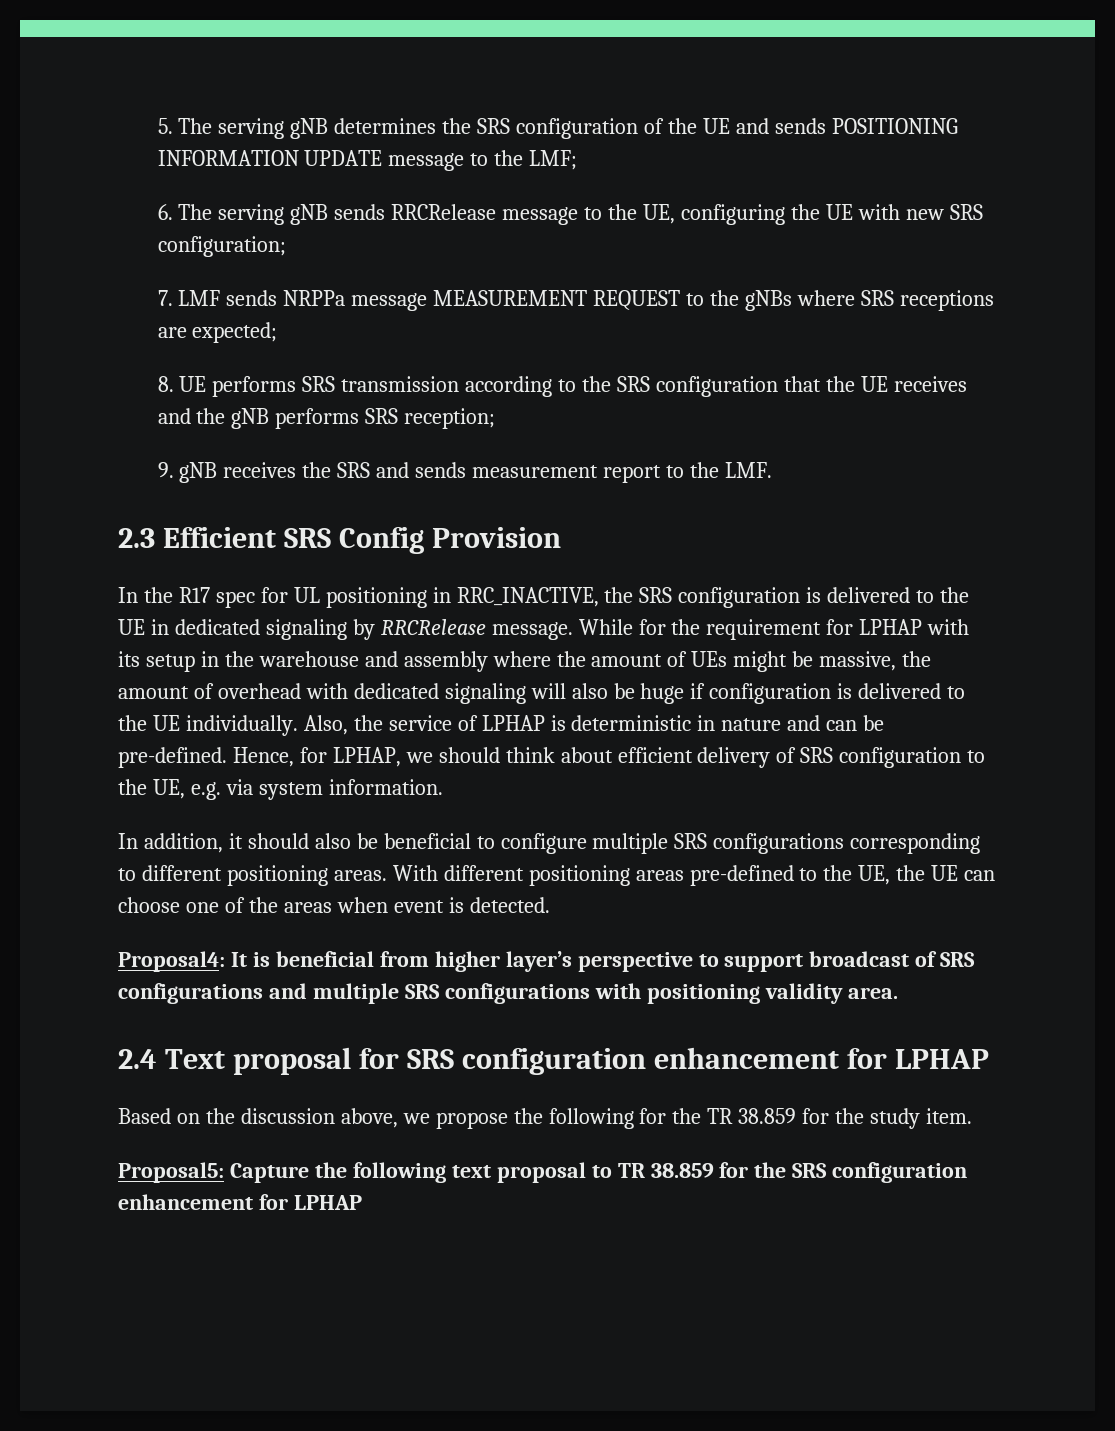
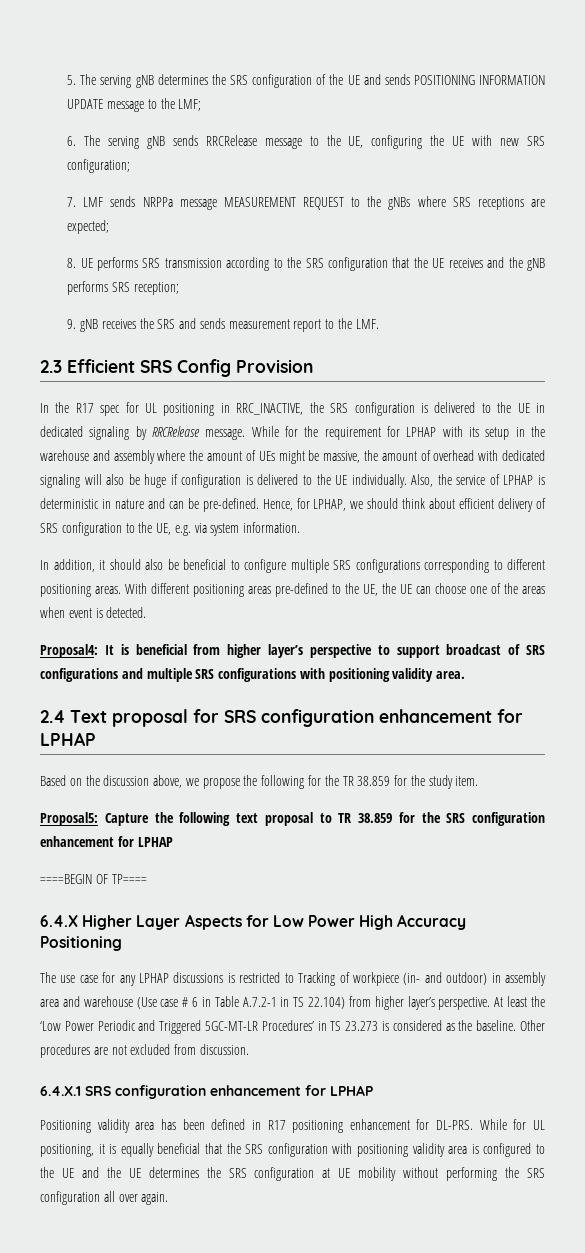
(362, 1202) none -> [40,874,147,884] [40,914,467,930] [40,936,122,951] [40,972,547,986] [40,996,546,1010] [40,1020,546,1034] [40,1044,249,1058] [40,1085,373,1099] [40,1119,546,1133] [40,1143,546,1157] [40,1167,545,1181] [40,1191,169,1205] // ====BEGIN OF TP==== // 6.4.X Higher Layer Aspects for Low Power High Accuracy Positioning // The use case for any LPHAP discussions is restricted to Tracking of workpiece (in- and outdoor) in assembly area and warehouse (Use case # 6 in Table A.7.2-1 in TS 22.104) from higher layer’s perspective. At least the ‘Low Power Periodic and Triggered 5GC-MT-LR Procedures’ in TS 23.273 is considered as the baseline. Other procedures are not excluded from discussion. // 6.4.X.1 SRS configuration enhancement for LPHAP // Positioning validity area has been defined in R17 positioning enhancement for DL-PRS. While for UL positioning, it is equally beneficial that the SRS configuration with positioning validity area is configured to the UE and the UE determines the SRS configuration at UE mobility without performing the SRS configuration all over again.

